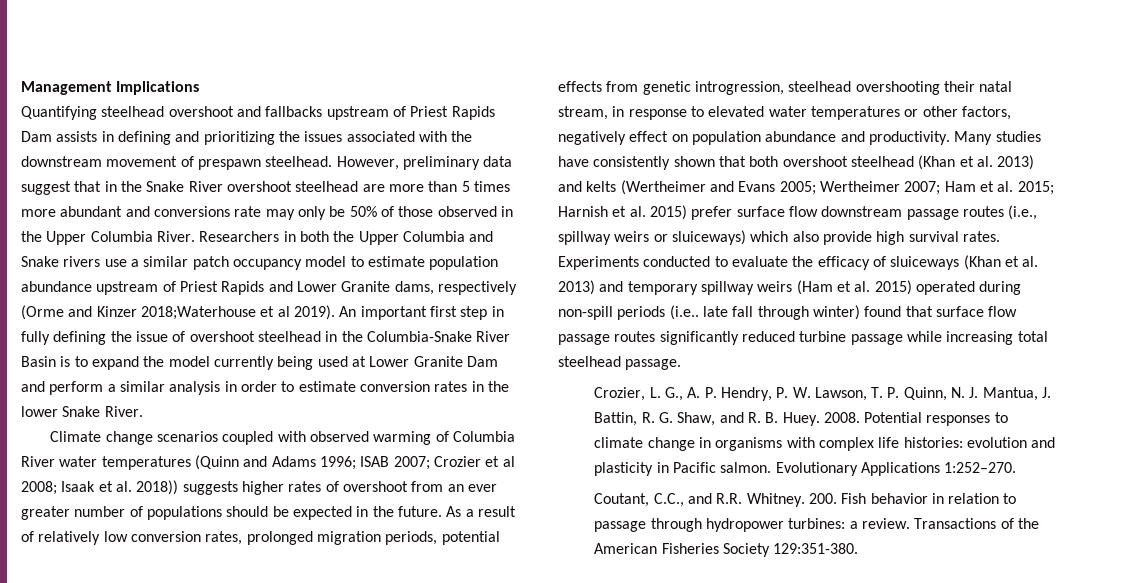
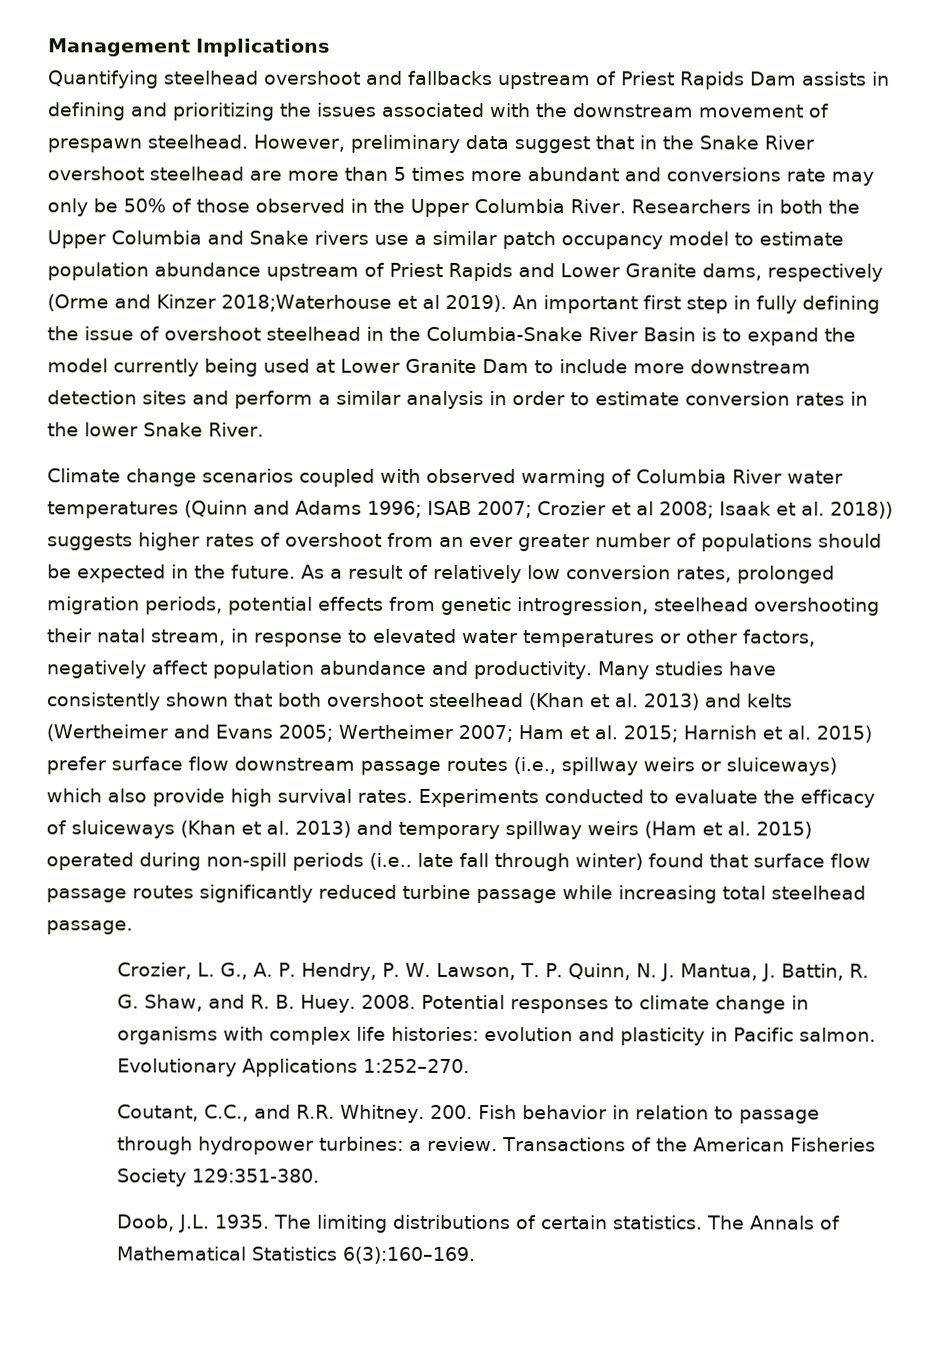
(498, 361) none -> [534,359,811,374] [47,390,187,405] to include more downstream detection sites
[629,131,688,142] effect on -> [151,660,208,675] affect
(859, 548) none -> [117,1214,842,1233] [116,1246,477,1265] // Doob, J.L. 1935. The limiting distributions of certain statistics. The Annals of Mathematical Statistics 6(3):160–169.

